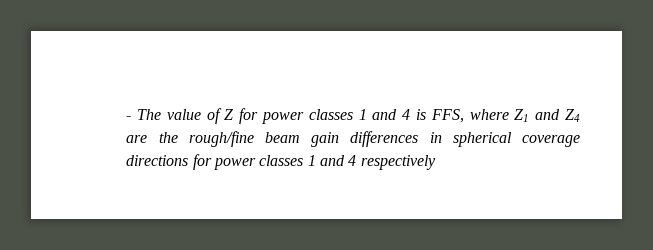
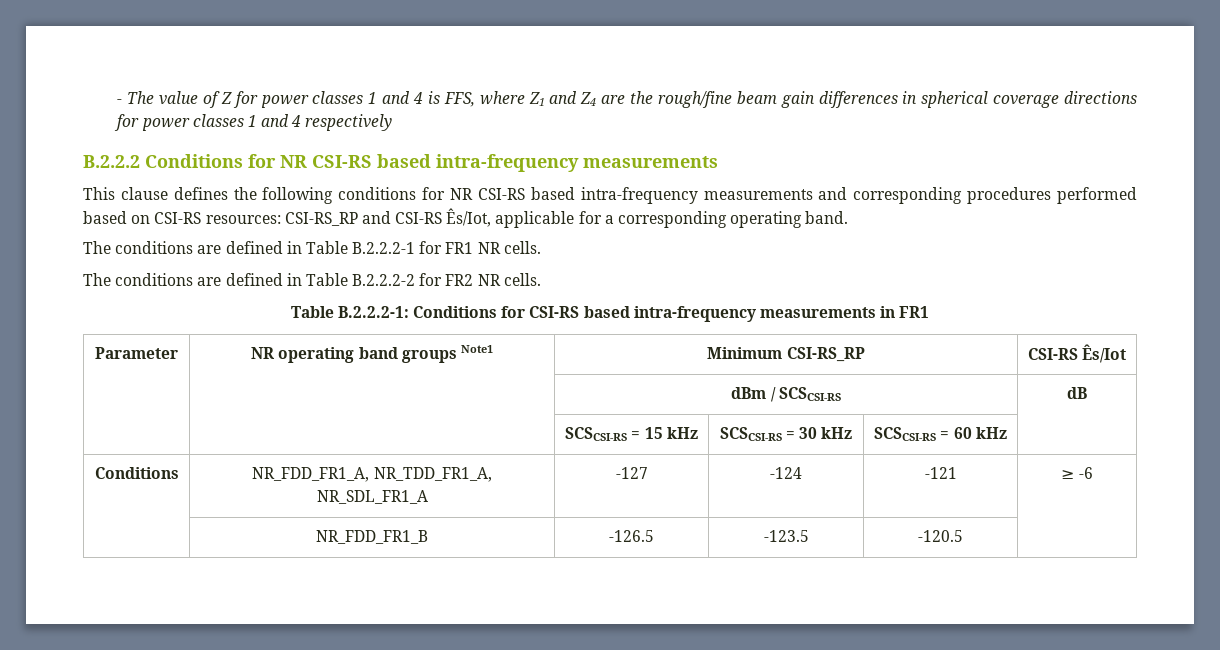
(436, 162) none -> [83,154,718,172] [83,187,1137,204] [83,208,849,228] [83,241,541,254] [83,273,541,286] [290,306,930,322] [95,347,178,359] [251,345,493,363] [707,347,865,362] [1027,344,1127,363] [731,387,841,402] [1067,387,1087,399] [565,427,698,441] [719,427,853,441] [874,427,1007,441] [94,467,179,479] [252,467,492,482] [316,490,428,504] [615,467,648,479] [770,467,802,479] [924,467,957,479] [1061,467,1093,479] [316,530,428,544] [609,530,654,542] [763,530,809,542] [918,530,963,542] // B.2.2.2 Conditions for NR CSI-RS based intra-frequency measurements // This clause defines the following conditions for NR CSI-RS based intra-frequency measurements and corresponding procedures performed based on CSI-RS resources: CSI-RS_RP and CSI-RS Ês/Iot, applicable for a corresponding operating band. // The conditions are defined in Table B.2.2.2-1 for FR1 NR cells. // The conditions are defined in Table B.2.2.2-2 for FR2 NR cells. // Table B.2.2.2-1: Conditions for CSI-RS based intra-frequency measurements in FR1 // Parameter | NR operating band groups Note1 | Minimum CSI-RS_RP | CSI-RS Ês/Iot // | | dBm / SCSCSI-RS | dB // | | SCSCSI-RS = 15 kHz | SCSCSI-RS = 30 kHz | SCSCSI-RS = 60 kHz | // Conditions | NR_FDD_FR1_A, NR_TDD_FR1_A, NR_SDL_FR1_A | -127 | -124 | -121 | ≥ -6 // | NR_FDD_FR1_B | -126.5 | -123.5 | -120.5 |

